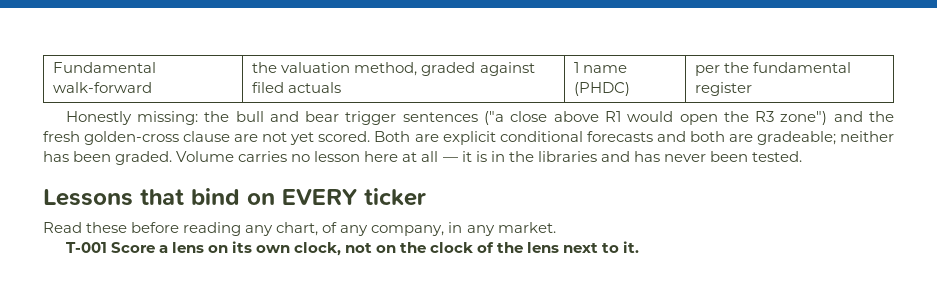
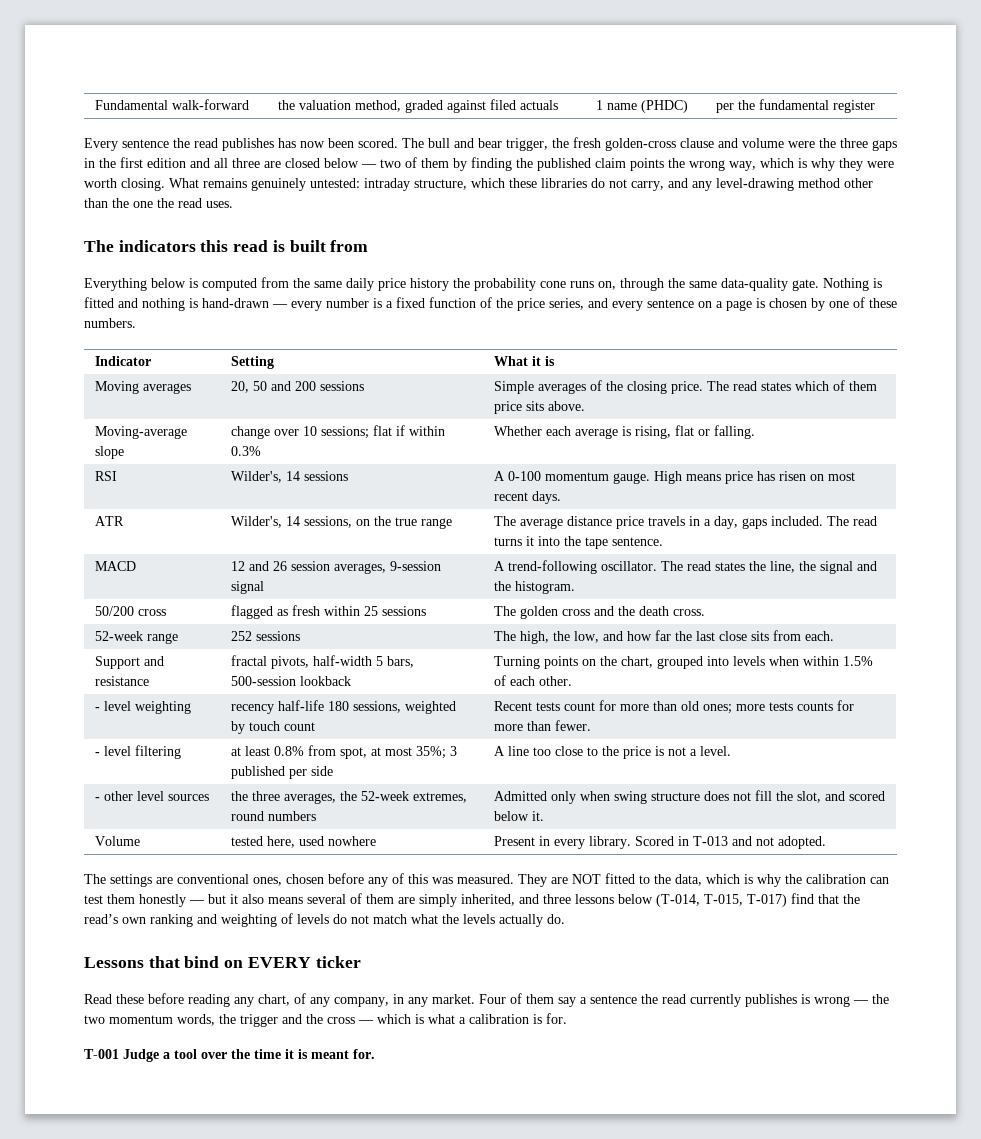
[65,111,894,125] [43,131,894,145] [43,151,802,165] Honestly missing: the bull and bear trigger sentences ("a close above R1 would open the R3 zone") and the fresh golden-cross clause are not yet scored. Both are explicit conditional forecasts and both are gradeable; neither has been graded. Volume carries no lesson here at all — it is in the libraries and has never been tested. -> [84,137,897,151] [84,157,894,171] [84,178,873,191] [84,198,233,208] [84,240,369,252] [84,277,882,291] [84,297,897,311] [84,318,136,328] [94,356,151,366] [230,356,274,369] [493,356,555,366] [94,381,191,394] [230,381,364,393] [493,380,877,394] [493,401,585,414] [94,426,187,439] [94,446,124,459] [230,425,445,439] [230,446,261,456] [493,425,755,439] [94,471,117,481] [230,471,348,483] [493,471,855,484] [493,491,561,504] [94,516,124,526] [230,516,452,529] [493,516,877,529] [493,536,663,549] [94,561,136,571] [230,561,441,574] [230,581,264,594] [493,560,877,574] [493,581,575,594] [94,606,166,616] [230,605,426,619] [493,606,705,619] [94,631,178,644] [230,631,300,641] [493,630,834,644] [94,656,164,669] [94,676,149,686] [230,655,414,669] [230,676,351,686] [493,656,873,669] [493,675,572,686] [94,701,191,714] [230,700,456,714] [230,721,315,734] [493,700,854,714] [493,720,591,731] [94,745,181,759] [230,745,457,759] [230,766,333,779] [493,746,731,759] [94,791,209,801] [230,791,467,804] [230,811,316,821] [493,790,885,804] [493,811,544,821] [94,836,140,846] [230,836,376,848] [493,836,826,849] [84,873,889,887] [84,893,860,907] [84,913,565,927] Every sentence the read publishes has now been scored. The bull and bear trigger, the fresh golden-cross clause and volume were the three gaps in the first edition and all three are closed below — two of them by finding the published claim points the wrong way, which is why they were worth closing. What remains genuinely untested: intraday structure, which these libraries do not carry, and any level-drawing method other than the one the read uses. // The indicators this read is built from // Everything below is computed from the same daily price history the probability cone runs on, through the same data-quality gate. Nothing is fitted and nothing is hand-drawn — every number is a fixed function of the price series, and every sentence on a page is chosen by one of these numbers. // Indicator | Setting | What it is // Moving averages | 20, 50 and 200 sessions | Simple averages of the closing price. The read states which of them price sits above. // Moving-average slope | change over 10 sessions; flat if within 0.3% | Whether each average is rising, flat or falling. // RSI | Wilder's, 14 sessions | A 0-100 momentum gauge. High means price has risen on most recent days. // ATR | Wilder's, 14 sessions, on the true range | The average distance price travels in a day, gaps included. The read turns it into the tape sentence. // MACD | 12 and 26 session averages, 9-session signal | A trend-following oscillator. The read states the line, the signal and the histogram. // 50/200 cross | flagged as fresh within 25 sessions | The golden cross and the death cross. // 52-week range | 252 sessions | The high, the low, and how far the last close sits from each. // Support and resistance | fractal pivots, half-width 5 bars, 500-session lookback | Turning points on the chart, grouped into levels when within 1.5% of each other. // - level weighting | recency half-life 180 sessions, weighted by touch count | Recent tests count for more than old ones; more tests counts for more than fewer. // - level filtering | at least 0.8% from spot, at most 35%; 3 published per side | A line too close to the price is not a level. // - other level sources | the three averages, the 52-week extremes, round numbers | Admitted only when swing structure does not fill the slot, and scored below it. // Volume | tested here, used nowhere | Present in every library. Scored in T-013 and not adopted. // The settings are conventional ones, chosen before any of this was measured. They are NOT fitted to the data, which is why the calibration can test them honestly — but it also means several of them are simply inherited, and three lessons below (T-014, T-015, T-017) find that the read’s own ranking and weighting of levels do not match what the levels actually do.
[65,241,640,256] // T-001 Score a lens on its own clock, not on the clock of the lens next to it. -> [479,993,889,1007] [84,1013,567,1027] [84,1049,375,1062] Four of them say a sentence the read currently publishes is wrong — the two momentum words, the trigger and the cross — which is what a calibration is for. // T-001 Judge a tool over the time it is meant for.

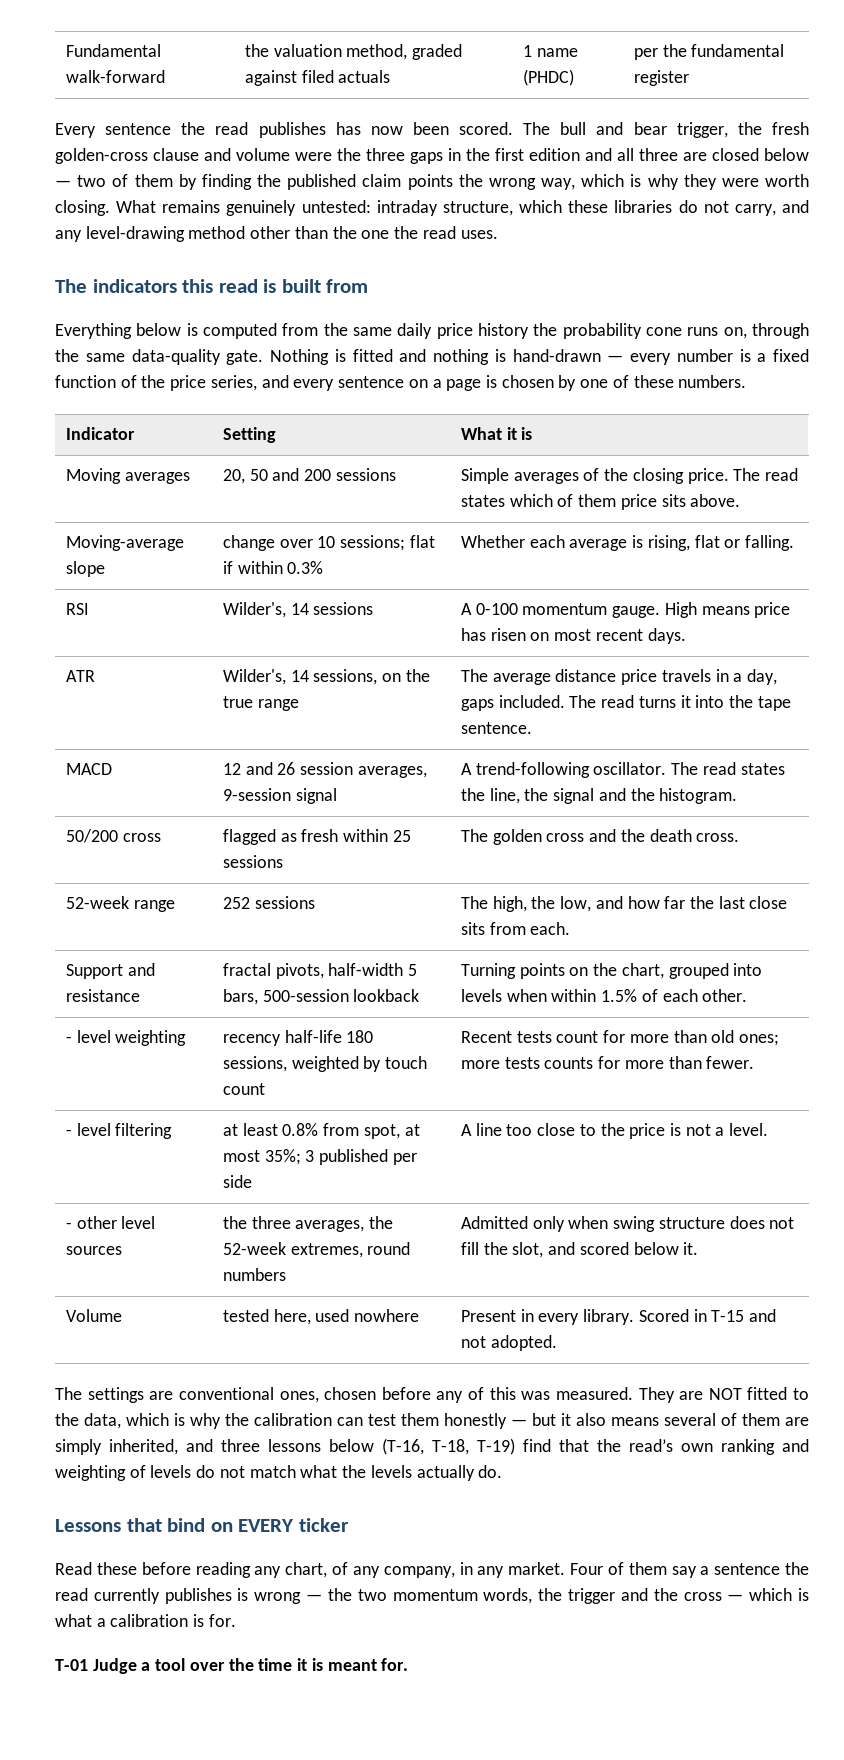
[692,836,728,846] T-013 -> [711,1310,745,1322] T-15
[656,894,787,907] (T-014, T-015, T-017) -> [382,1438,515,1455] (T-16, T-18, T-19)
[84,1049,119,1059] T-001 -> [55,1659,88,1671] T-01

